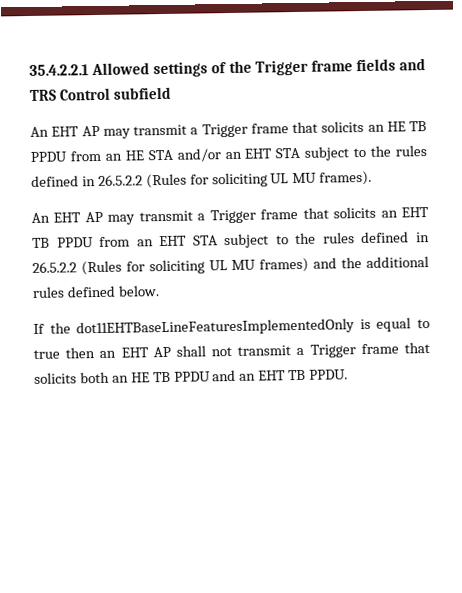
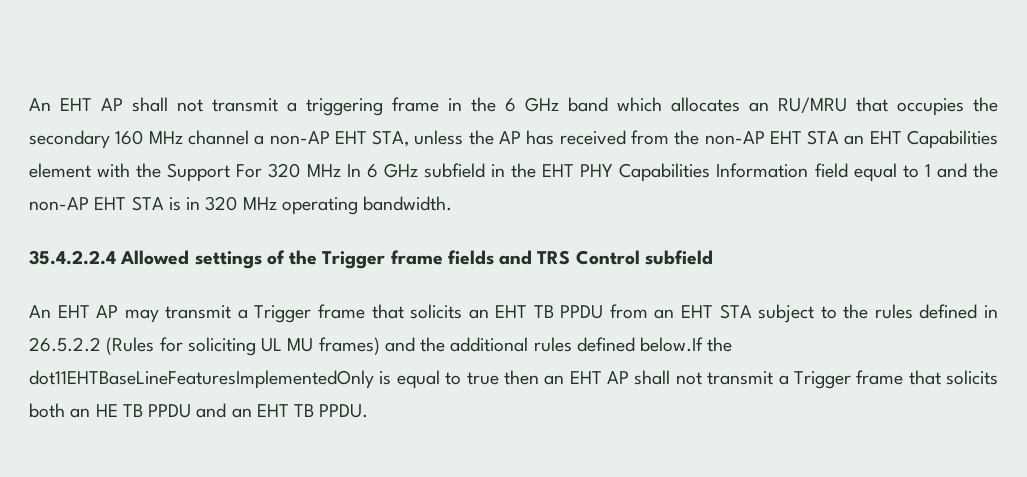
[29,64,89,76] 35.4.2.2.1 -> [29,97,998,116] [29,130,998,149] [29,163,999,182] [29,196,453,215] [29,250,116,265] An EHT AP shall not transmit a triggering frame in the 6 GHz band which allocates an RU/MRU that occupies the secondary 160 MHz channel a non-AP EHT STA, unless the AP has received from the non-AP EHT STA an EHT Capabilities element with the Support For 320 MHz In 6 GHz subfield in the EHT PHY Capabilities Information field equal to 1 and the non-AP EHT STA is in 320 MHz operating bandwidth. // 35.4.2.2.4
[30,120,427,139] [30,145,428,162] [31,170,373,189] // An EHT AP may transmit a Trigger frame that solicits an HE TB PPDU from an HE STA and/or an EHT STA subject to the rules defined in 26.5.2.2 (Rules for soliciting UL MU frames). -> (713, 257) none
[117,285,159,297] [33,323,45,334] below. // If -> [640,337,704,352] below.If

